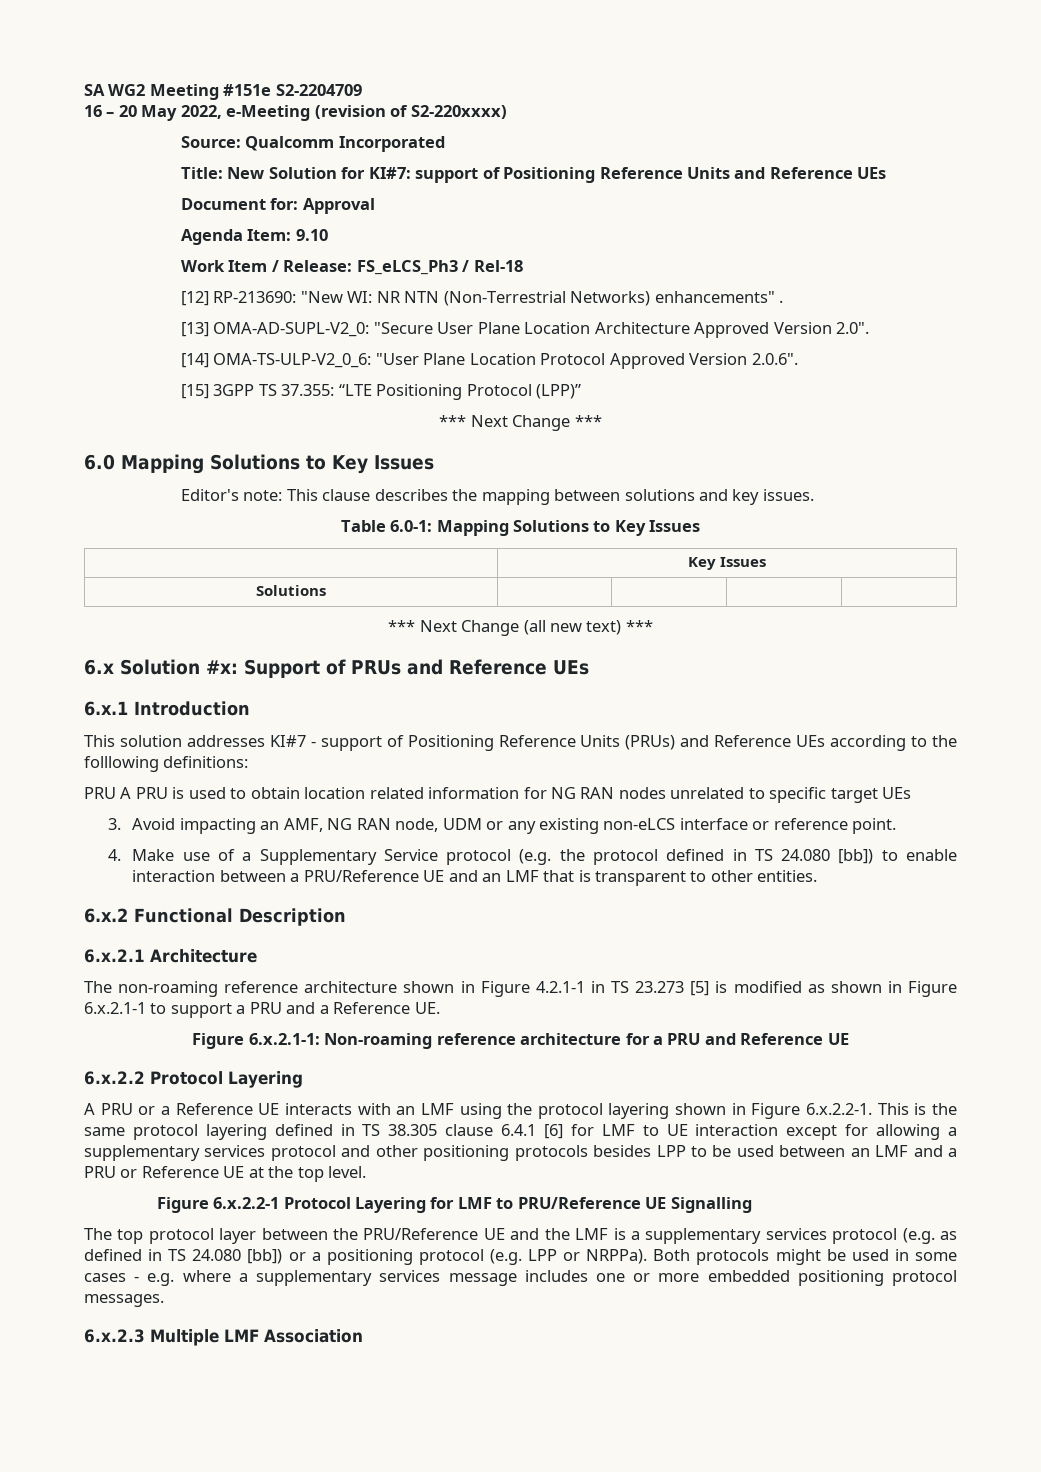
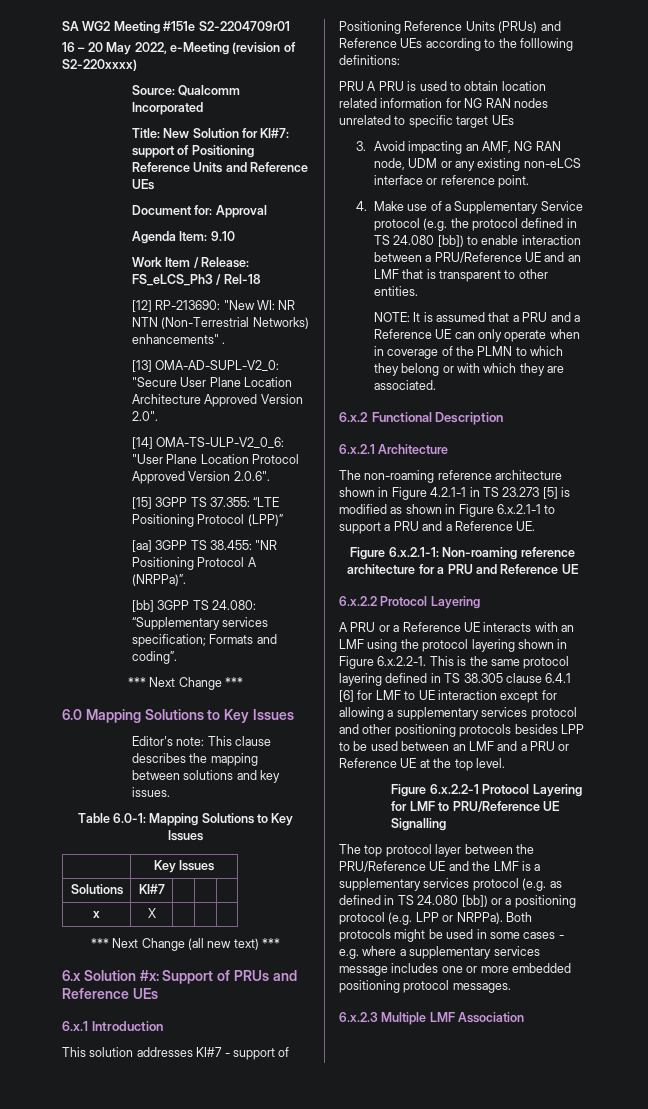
[275,84,362,96] S2-2204709 -> [198,21,290,31] S2-2204709r01
(582, 391) none -> [131,540,278,552] [131,557,257,570] [131,574,186,586] [131,600,257,612] [131,617,269,630] [131,634,277,647] [131,651,177,664] // [aa] 3GPP TS 38.455: "NR Positioning Protocol A (NRPPa)”. // [bb] 3GPP TS 24.080: “Supplementary services specification; Formats and coding”.
(326, 590) none -> [138,884,165,894] [93,911,100,918] [147,908,156,918] KI#7 | | | // x | X
(818, 876) none -> [373,312,580,322] [373,329,580,342] [373,346,564,359] [373,363,565,376] [373,380,436,390] // NOTE: It is assumed that a PRU and a Reference UE can only operate when in coverage of the PLMN to which they belong or with which they are associated.

